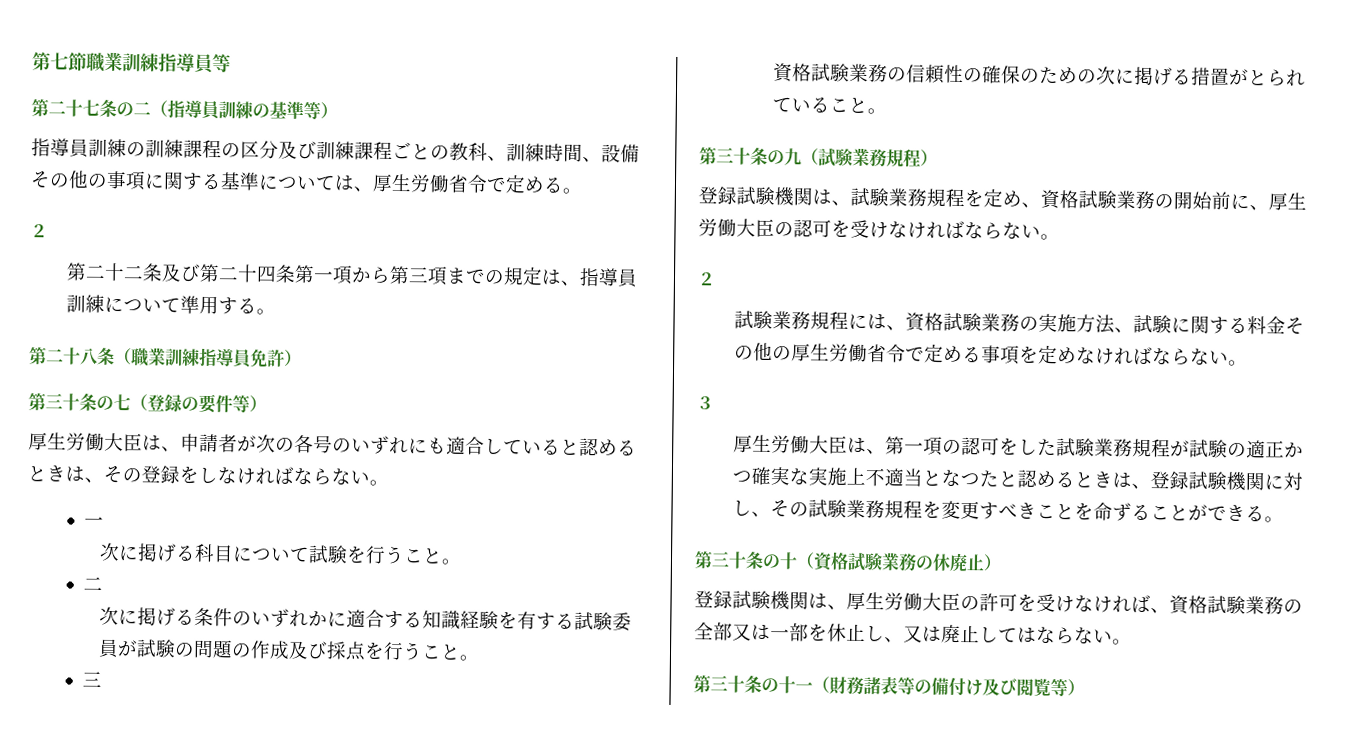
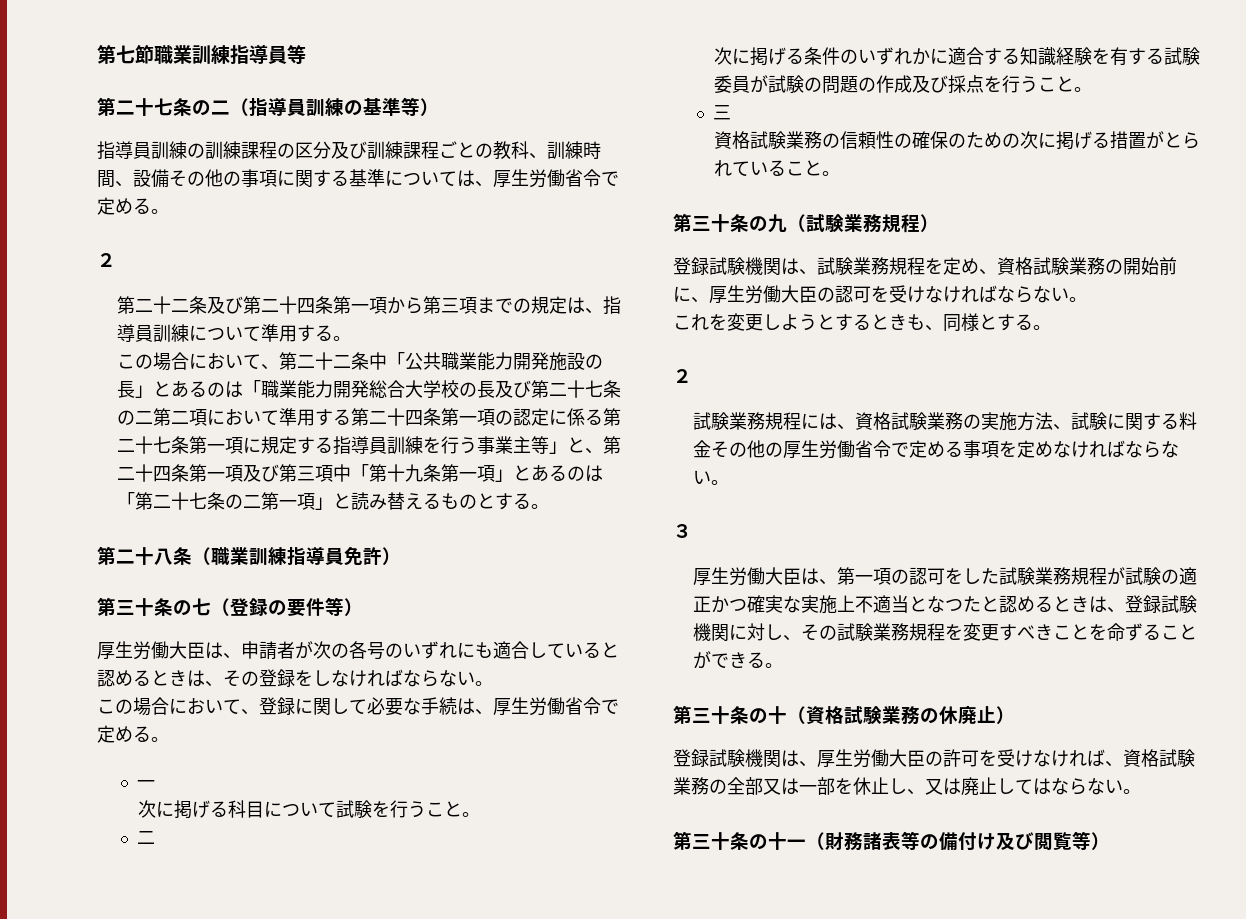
(276, 311) none -> [117,352,604,371] [117,380,622,399] [117,408,622,426] [117,436,622,455] [117,464,604,482] [117,492,550,510] // この場合において、第二十二条中「公共職業能力開発施設の長」とあるのは「職業能力開発総合大学校の長及び第二十七条の二第二項において準用する第二十四条第一項の認定に係る第二十七条第一項に規定する指導員訓練を行う事業主等」と、第二十四条第一項及び第三項中「第十九条第一項」とあるのは「第二十七条の二第一項」と読み替えるものとする。
(389, 482) none -> [97,697,619,716] [97,725,169,743] // この場合において、登録に関して必要な手続は、厚生労働省令で定める。
(1060, 237) none -> [673,313,1051,332] // これを変更しようとするときも、同様とする。

